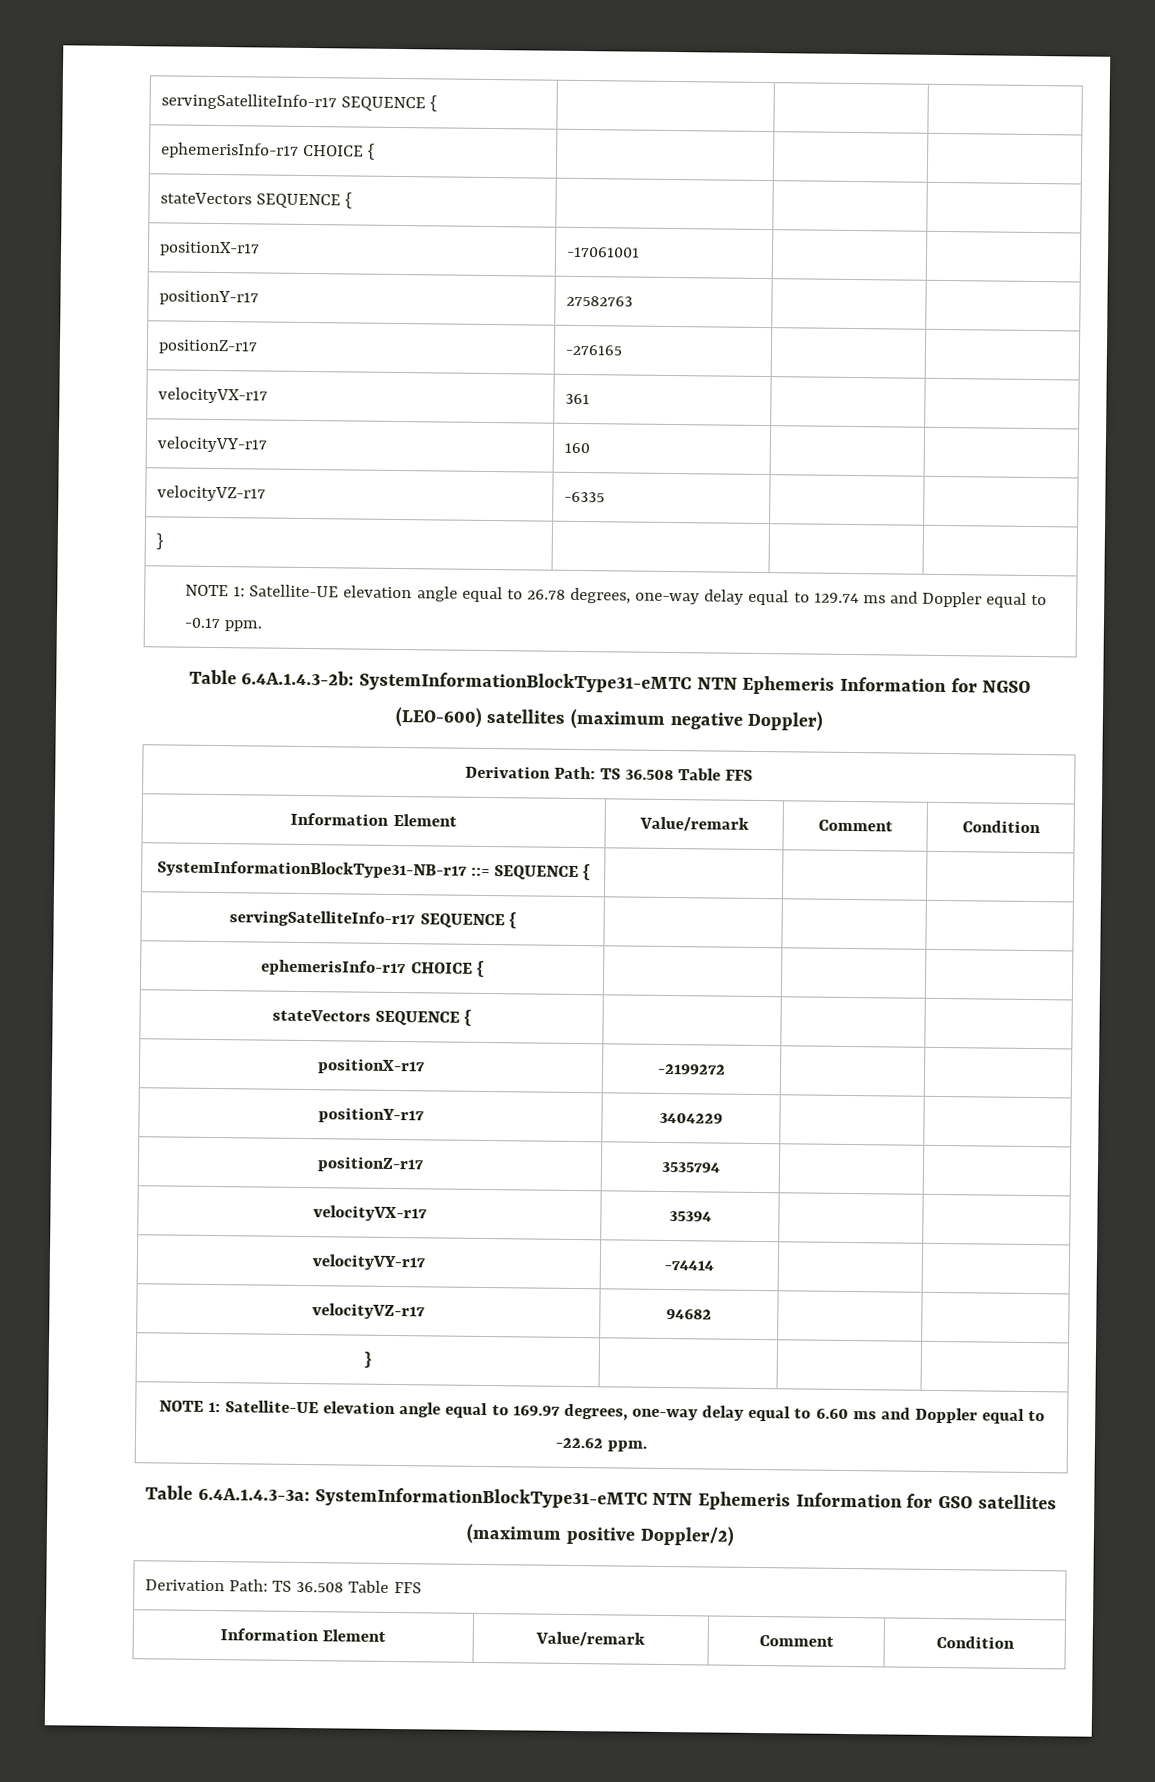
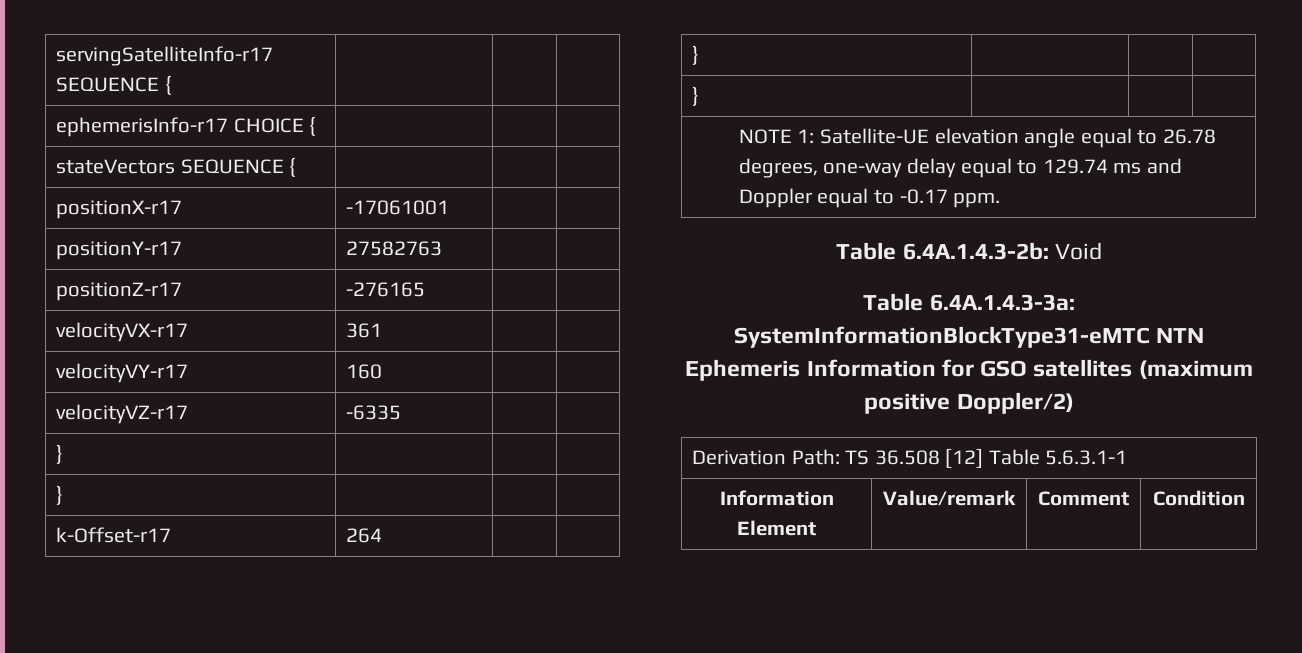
(163, 541) none -> [56,485,64,505] [56,527,172,543] [346,528,383,543] [692,45,700,65] [692,86,700,106] // } | | | // k-Offset-r17 | 264 | | // } | | | // } | | |
[358,671,1032,695] [394,706,824,732] [464,765,754,781] [290,812,457,827] [638,816,749,832] [817,819,893,832] [961,820,1041,834] [156,860,592,881] [229,910,517,929] [261,959,485,977] [271,1009,473,1026] [317,1058,425,1075] [657,1063,726,1075] [317,1107,424,1124] [659,1112,723,1124] [316,1156,424,1173] [660,1161,721,1173] [312,1205,427,1222] [668,1211,712,1222] [312,1254,425,1271] [664,1259,714,1271] [312,1303,425,1320] [666,1309,712,1320] [364,1351,372,1368] [158,1400,1046,1424] [554,1437,648,1452] SystemInformationBlockType31-eMTC NTN Ephemeris Information for NGSO (LEO-600) satellites (maximum negative Doppler) // Derivation Path: TS 36.508 Table FFS // Information Element | Value/remark | Comment | Condition // SystemInformationBlockType31-NB-r17 ::= SEQUENCE { | | | // servingSatelliteInfo-r17 SEQUENCE { | | | // ephemerisInfo-r17 CHOICE { | | | // stateVectors SEQUENCE { | | | // positionX-r17 | -2199272 | | // positionY-r17 | 3404229 | | // positionZ-r17 | 3535794 | | // velocityVX-r17 | 35394 | | // velocityVY-r17 | -74414 | | // velocityVZ-r17 | 94682 | | // } | | | // NOTE 1: Satellite-UE elevation angle equal to 169.97 degrees, one-way delay equal to 6.60 ms and Doppler equal to -22.62 ppm. -> [1054,242,1102,260] Void
[348,1580,422,1594] Table FFS -> [945,448,1128,468] [12] Table 5.6.3.1-1

